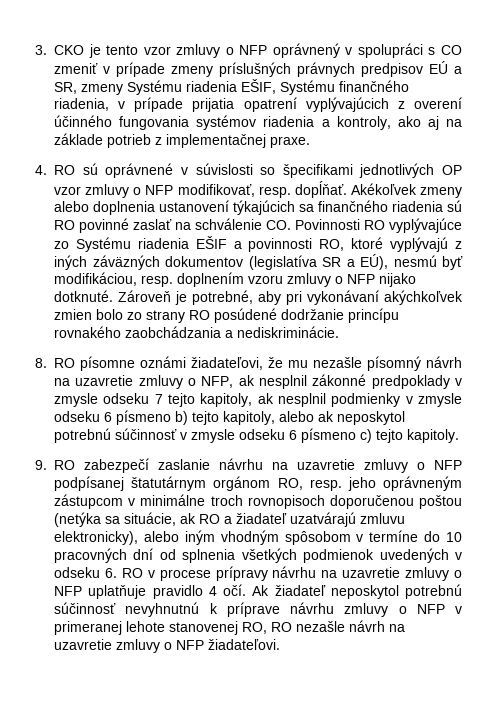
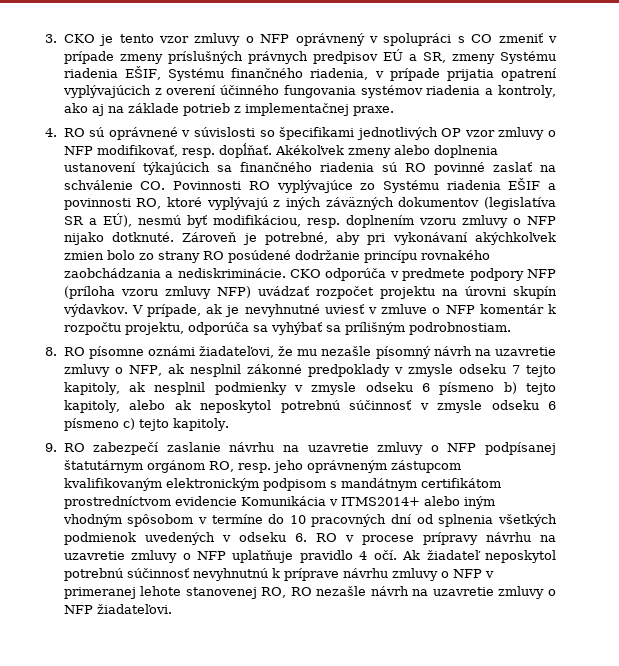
(339, 332) none -> [289,268,556,281] [63,286,557,299] [62,304,557,317] [63,322,511,335] CKO odporúča v predmete podpory NFP (príloha vzoru zmluvy NFP) uvádzať rozpočet projektu na úrovni skupín výdavkov. V prípade, ak je nevyhnutné uviesť v zmluve o NFP komentár k rozpočtu projektu, odporúča sa vyhýbať sa prílišným podrobnostiam.
[128,494,462,509] [54,512,405,527] [54,531,138,545] v minimálne troch rovnopisoch doporučenou poštou (netýka sa situácie, ak RO a žiadateľ uzatvárajú zmluvu elektronicky), -> [63,478,501,491] [63,496,420,509] kvalifikovaným elektronickým podpisom s mandátnym certifikátom prostredníctvom evidencie Komunikácia v ITMS2014+

